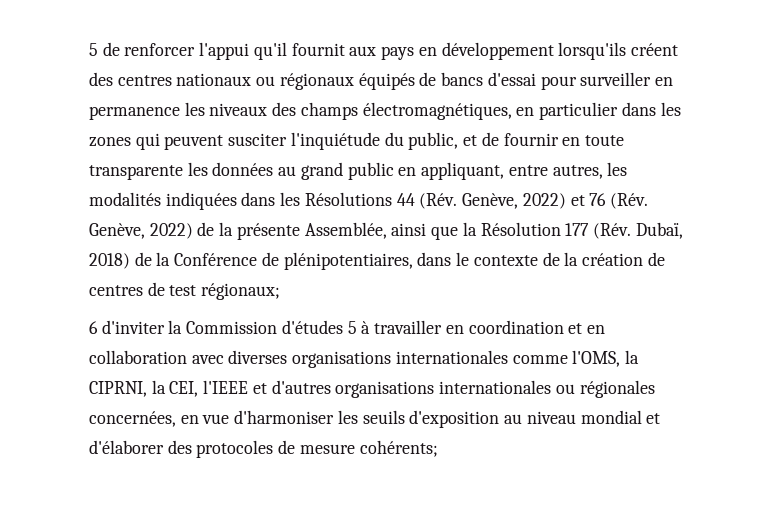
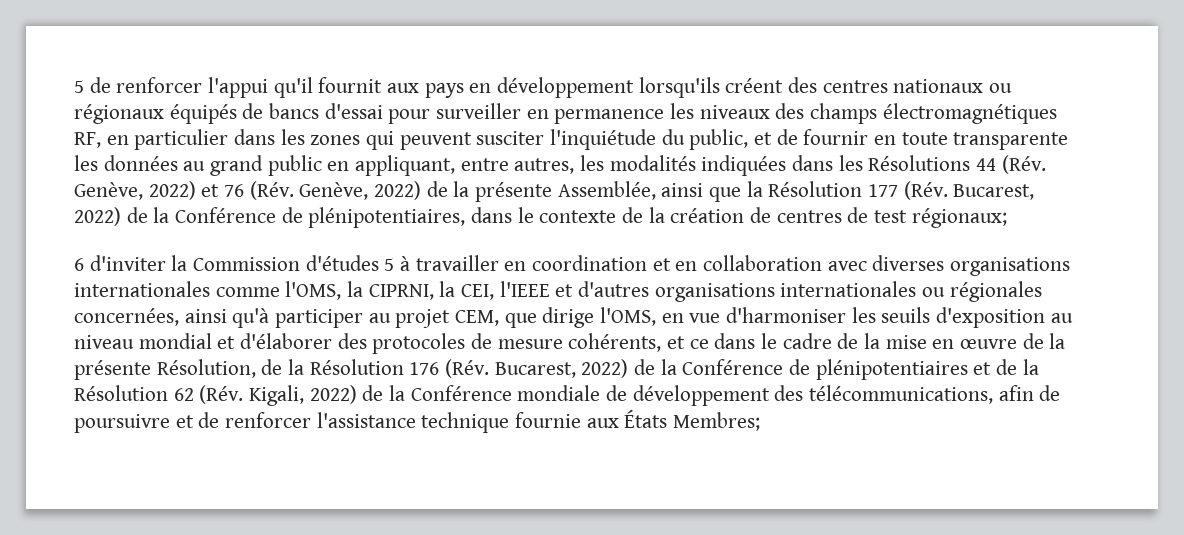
[362,102,512,120] électromagnétiques, -> [882,103,1057,124] [74,132,101,148] électromagnétiques RF,
[635,222,683,239] [89,253,130,269] Dubaï, 2018) -> [953,184,1035,200] [74,207,121,226] Bucarest, 2022)
(176, 419) none -> [184,307,657,328] ainsi qu'à participer au projet CEM, que dirige l'OMS,
[359,440,438,457] cohérents; -> [568,333,1066,352] [74,359,1039,380] [74,385,1061,406] [74,409,761,433] cohérents, et ce dans le cadre de la mise en œuvre de la présente Résolution, de la Résolution 176 (Rév. Bucarest, 2022) de la Conférence de plénipotentiaires et de la Résolution 62 (Rév. Kigali, 2022) de la Conférence mondiale de développement des télécommunications, afin de poursuivre et de renforcer l'assistance technique fournie aux États Membres;

